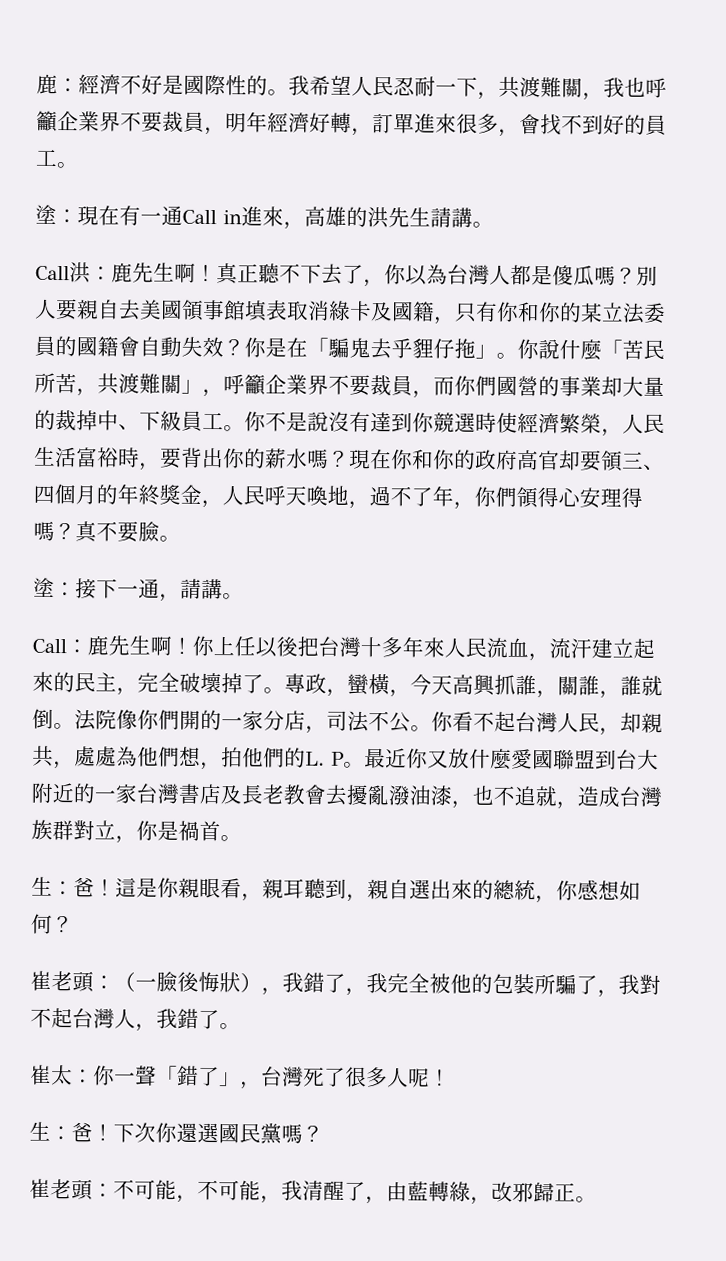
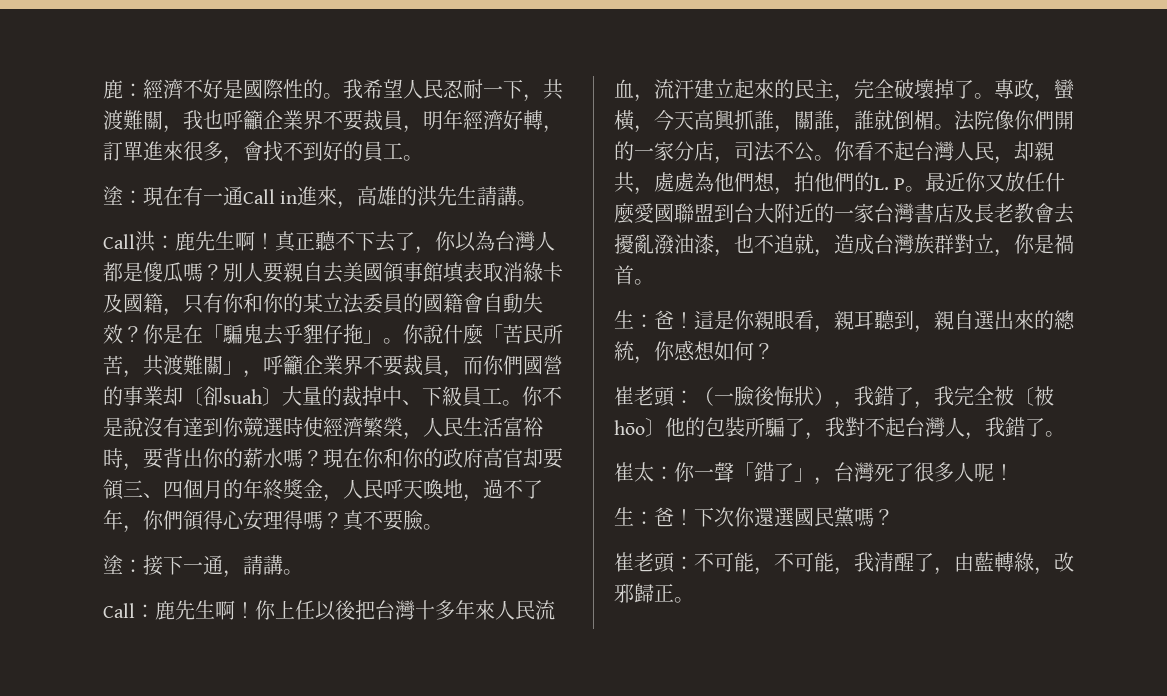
(623, 386) none -> [183,386,282,406] 〔卻suah〕
(54, 719) none -> [914,110,934,130] 楣
(470, 758) none -> [1025,172,1046,192] 任
(451, 983) none -> [1014,386,1054,406] [614,418,665,437] 〔被hōo〕

